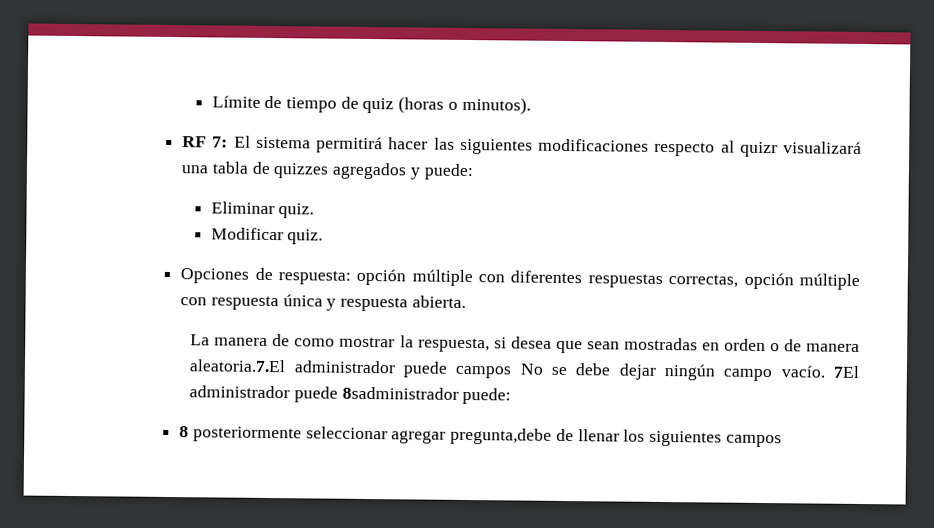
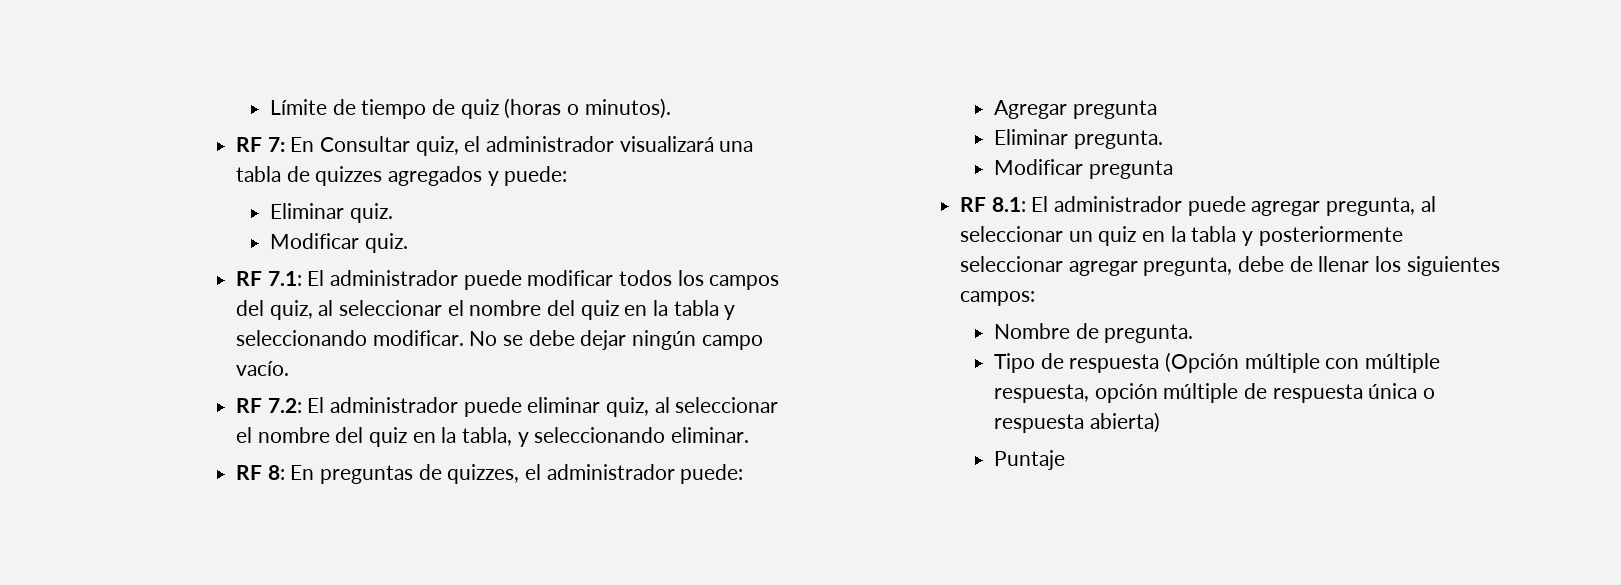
[233,135,778,158] El sistema permitirá hacer las siguientes modificaciones respecto al quizr -> [290,136,614,156] En Consultar quiz, el administrador
[180,267,860,290] [180,294,466,312] [190,334,860,354] [189,359,512,379] Opciones de respuesta: opción múltiple con diferentes respuestas correctas, opción múltiple con respuesta única y respuesta abierta. // La manera de como mostrar la respuesta, si desea que sean mostradas en orden o de manera aleatoria.7.El administrador puede campos -> [235,270,780,290] [235,300,736,320] [235,330,464,346] RF 7.1: El administrador puede modificar todos los campos del quiz, al seleccionar el nombre del quiz en la tabla y seleccionando modificar.
[833,365,860,378] [189,385,512,405] [179,426,190,438] 7El administrador puede 8sadministrador puede: // 8 -> [235,397,779,417] [235,427,749,447] [235,464,744,484] [993,100,1157,119] [993,129,1163,149] [993,159,1173,179] [959,196,1436,216] [959,226,1253,246] // RF 7.2: El administrador puede eliminar quiz, al seleccionar el nombre del quiz en la tabla, y seleccionando eliminar. // RF 8: En preguntas de quizzes, el administrador puede: // Agregar pregunta // Eliminar pregunta. // Modificar pregunta // RF 8.1: El administrador puede agregar pregunta, al seleccionar un quiz en la tabla y
[450,427,553,445] pregunta,debe -> [1143,256,1284,276] pregunta, debe
[725,434,782,448] campos -> [959,291,1035,306] [993,323,1194,343] [993,352,1440,373] [993,383,1435,403] [993,412,1160,433] [993,450,1065,470] campos: // Nombre de pregunta. // Tipo de respuesta (Opción múltiple con múltiple respuesta, opción múltiple de respuesta única o respuesta abierta) // Puntaje

